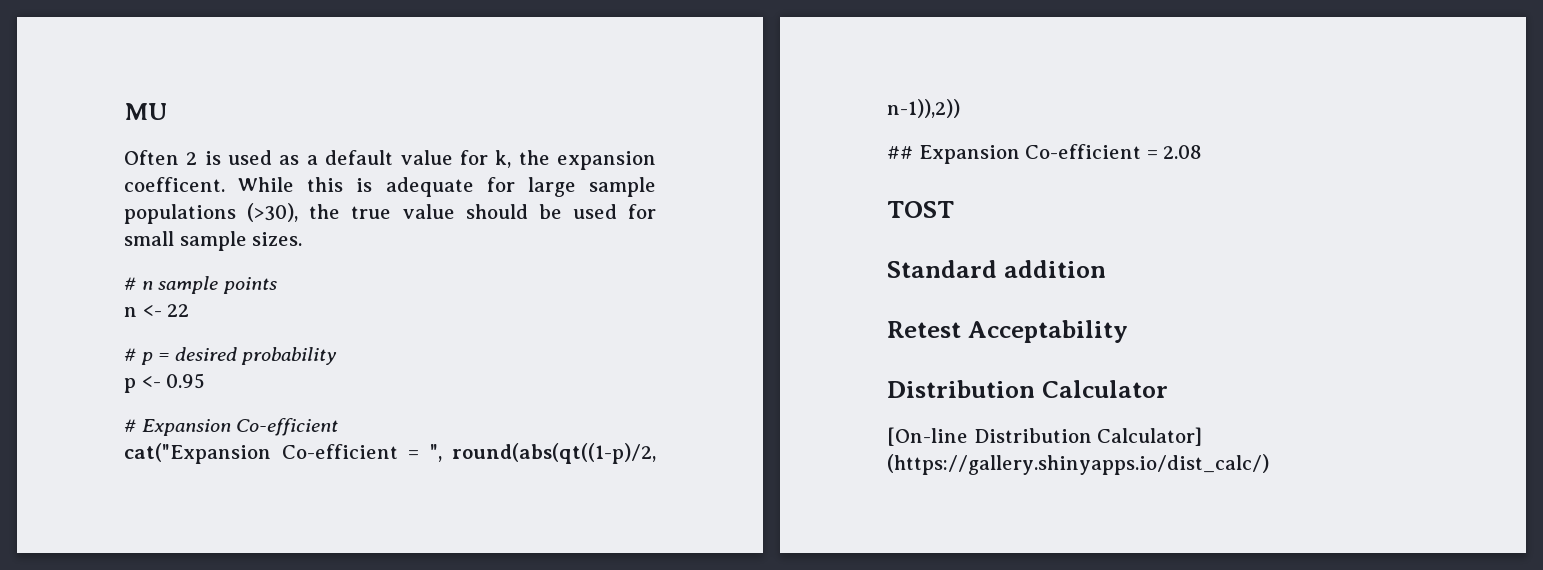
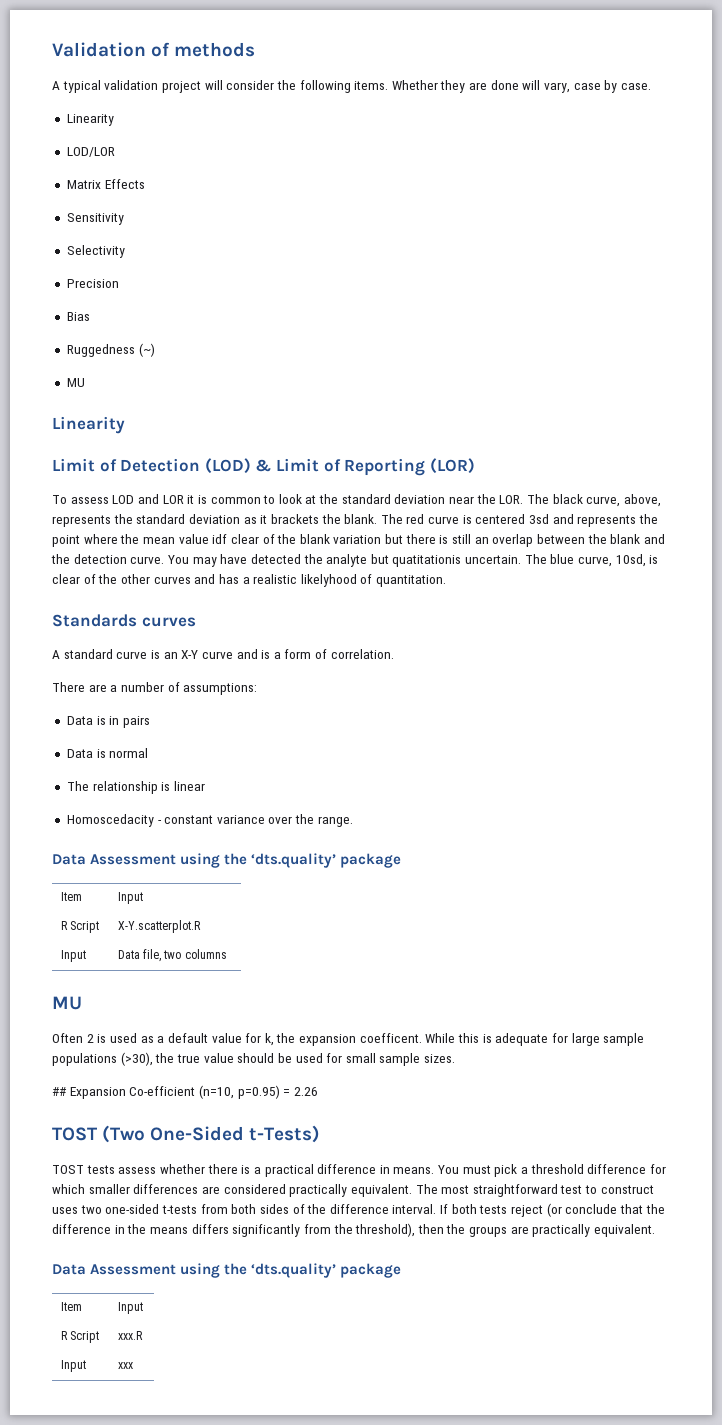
(124, 111) none -> [52,42,256,57] [52,80,651,93] [66,114,114,126] [66,147,115,157] [66,179,145,189] [66,213,124,225] [66,245,125,258] [66,279,119,288] [66,312,90,321] [66,343,155,357] [66,378,85,387] [52,416,125,434] [52,458,475,476] [52,494,661,507] [52,514,658,527] [52,534,665,547] [51,554,659,567] [52,574,447,587] [52,614,196,627] [52,649,394,659] [52,682,258,695] [66,716,150,728] [66,748,149,758] [66,781,205,794] [66,814,353,827] [52,853,402,868] [60,892,82,901] [117,892,143,904] [60,921,100,933] [117,920,201,933] [60,950,86,962] [117,949,227,962] Validation of methods // A typical validation project will consider the following items. Whether they are done will vary, case by case. // Linearity // LOD/LOR // Matrix Effects // Sensitivity // Selectivity // Precision // Bias // Ruggedness (~) // MU // Linearity // Limit of Detection (LOD) & Limit of Reporting (LOR) // To assess LOD and LOR it is common to look at the standard deviation near the LOR. The black curve, above, represents the standard deviation as it brackets the blank. The red curve is centered 3sd and represents the point where the mean value idf clear of the blank variation but there is still an overlap between the blank and the detection curve. You may have detected the analyte but quatitationis uncertain. The blue curve, 10sd, is clear of the other curves and has a realistic likelyhood of quantitation. // Standards curves // A standard curve is an X-Y curve and is a form of correlation. // There are a number of assumptions: // Data is in pairs // Data is normal // The relationship is linear // Homoscedacity - constant variance over the range. // Data Assessment using the ‘dts.quality’ package // Item | Input // R Script | X-Y.scatterplot.R // Input | Data file, two columns //
[124,276,277,294] [124,304,190,317] [124,347,338,365] [124,373,206,393] [124,418,339,436] [124,443,656,464] [887,99,960,118] [887,144,1203,164] [887,201,954,218] [887,260,1106,278] [887,320,1128,343] [887,380,1168,398] [887,427,1203,446] [887,454,1269,475] # n sample points // n <- 22 // # p = desired probability // p <- 0.95 // # Expansion Co-efficient // cat("Expansion Co-efficient = ", round(abs(qt((1-p)/2, n-1)),2)) // ## Expansion Co-efficient = 2.08 // TOST // Standard addition // Retest Acceptability // Distribution Calculator // [On-line Distribution Calculator] (https://gallery.shinyapps.io/dist_calc/) -> [52,1085,318,1099] [52,1125,321,1143] [52,1164,666,1177] [52,1184,654,1197] [52,1203,665,1217] [52,1223,656,1237] [52,1263,402,1278] [60,1302,82,1311] [117,1302,143,1314] [60,1331,100,1343] [117,1331,143,1340] [60,1360,86,1372] [117,1362,133,1369] ## Expansion Co-efficient (n=10, p=0.95) = 2.26 // TOST (Two One-Sided t-Tests) // TOST tests assess whether there is a practical difference in means. You must pick a threshold difference for which smaller differences are considered practically equivalent. The most straightforward test to construct uses two one-sided t-tests from both sides of the difference interval. If both tests reject (or conclude that the difference in the means differs significantly from the threshold), then the groups are practically equivalent. // Data Assessment using the ‘dts.quality’ package // Item | Input // R Script | xxx.R // Input | xxx

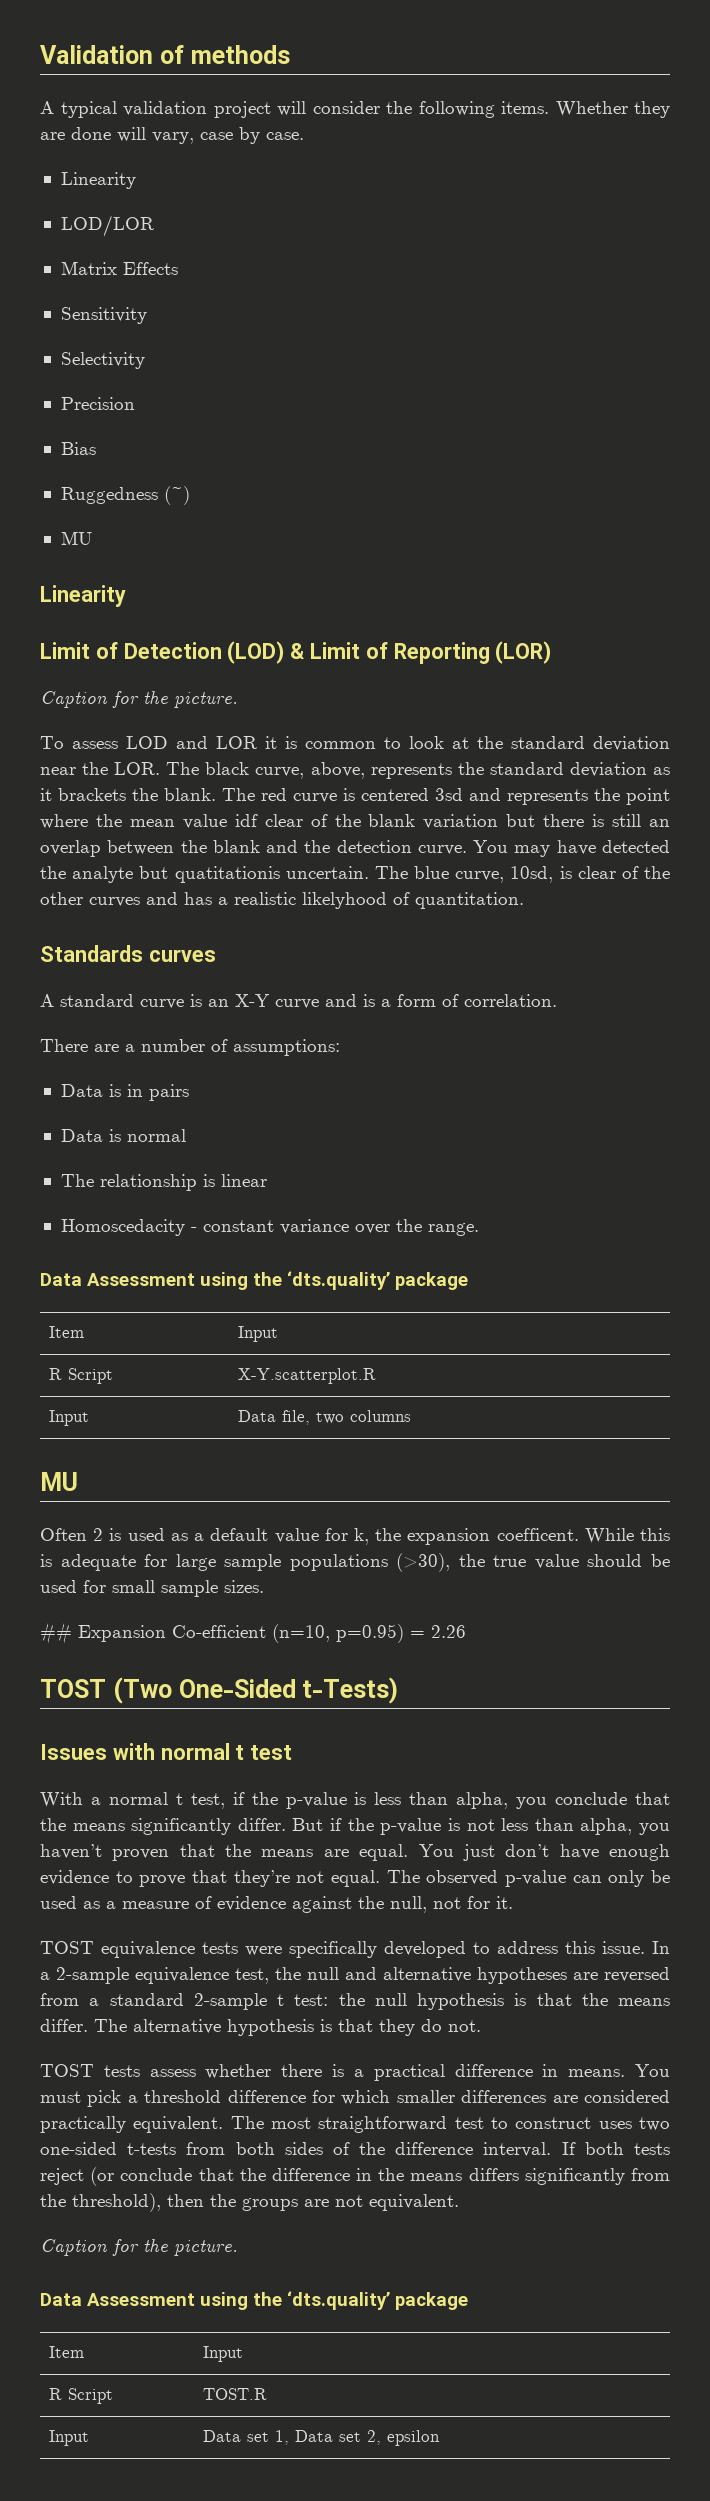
(475, 466) none -> [40,691,238,708] // Caption for the picture.
(321, 1134) none -> [40,1743,293,1760] [40,1792,670,1809] [40,1818,671,1835] [40,1844,671,1861] [40,1870,670,1887] [40,1896,513,1913] [40,1941,670,1958] [40,1967,670,1984] [40,1993,670,2010] [40,2019,481,2036] // Issues with normal t test // With a normal t test, if the p-value is less than alpha, you conclude that the means significantly differ. But if the p-value is not less than alpha, you haven’t proven that the means are equal. You just don’t have enough evidence to prove that they’re not equal. The observed p-value can only be used as a measure of evidence against the null, not for it. // TOST equivalence tests were specifically developed to address this issue. In a 2-sample equivalence test, the null and alternative hypotheses are reversed from a standard 2-sample t test: the null hypothesis is that the means differ. The alternative hypothesis is that they do not.
[532,1224,656,1237] practically equivalent. -> [335,2194,459,2211] [40,2239,238,2256] not equivalent. // Caption for the picture.
[117,1331,143,1340] [60,1360,86,1372] [117,1362,133,1369] xxx.R // Input | xxx -> [202,2388,267,2400] [48,2430,89,2446] [202,2430,440,2446] TOST.R // Input | Data set 1, Data set 2, epsilon

